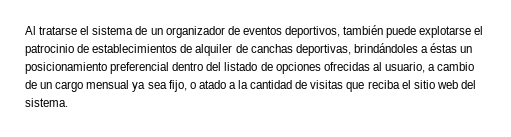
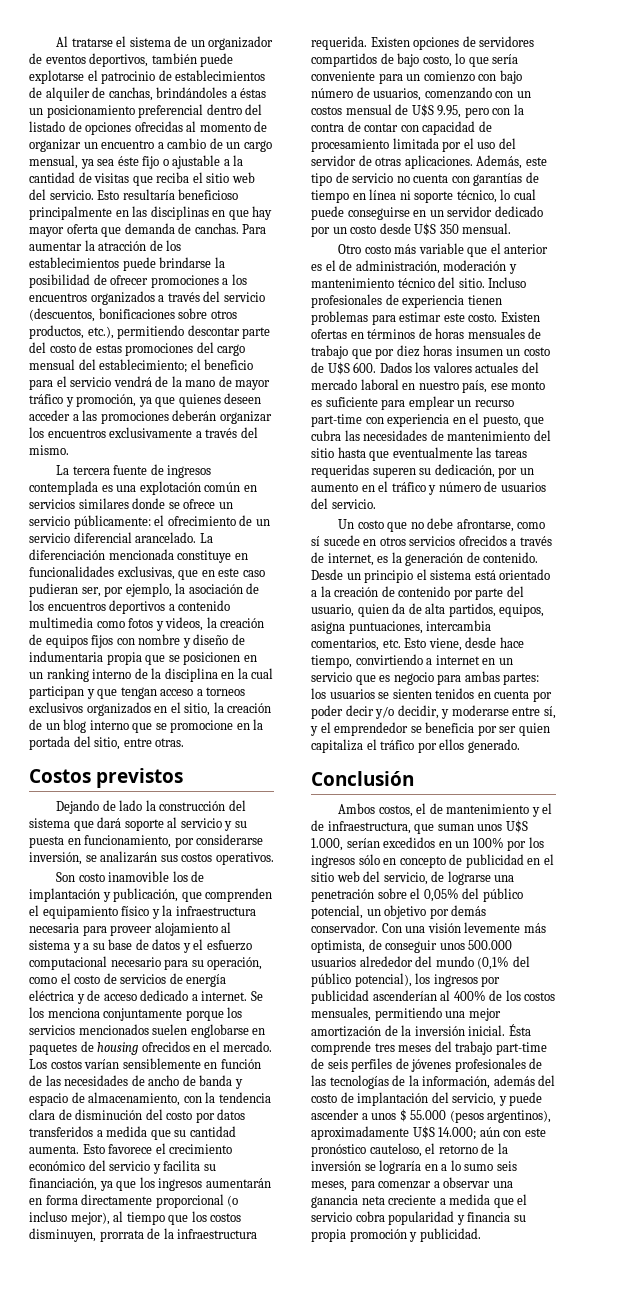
[250,44,351,56] canchas deportivas, -> [108,87,153,101] canchas,
[384,62,425,73] usuario, -> [199,121,268,132] [29,139,155,152] momento de organizar un encuentro
[86,80,130,89] mensual -> [29,155,78,169] mensual,
[168,80,226,92] fijo, o atado -> [117,155,221,169] éste fijo o ajustable
[25,98,68,107] sistema. -> [49,189,239,200] [29,206,273,220] [29,223,267,237] [29,240,182,251] [29,257,225,271] [29,274,247,288] [29,291,265,305] [29,308,237,322] [29,325,271,339] [29,342,246,356] [29,359,254,373] [29,376,271,390] [29,393,262,407] [29,410,272,424] [29,427,258,438] [29,445,69,455] [56,464,212,478] [29,481,257,495] [29,498,233,509] [29,515,270,529] [29,532,213,543] [29,549,248,563] [29,566,265,580] [29,583,260,597] [29,600,231,614] [29,617,265,631] [29,634,245,648] [29,651,257,665] [29,668,274,682] [29,686,246,699] [29,702,272,716] [29,719,264,733] [29,736,185,750] [29,768,184,788] [56,800,246,814] [29,817,247,831] [29,834,264,848] [29,851,274,865] [56,871,205,882] [29,888,273,902] [29,905,256,919] [29,922,232,936] [29,939,252,953] [29,956,263,970] [29,973,227,987] [29,990,263,1004] [29,1007,243,1021] [29,1024,266,1038] [29,1041,273,1055] [29,1058,261,1069] [29,1075,243,1089] [29,1092,271,1106] [29,1109,246,1123] [29,1126,236,1140] [29,1143,233,1154] [29,1160,216,1174] [29,1177,271,1191] [29,1194,239,1208] [29,1211,242,1225] [29,1228,258,1242] [311,36,535,50] [311,53,519,67] [311,70,522,84] [311,87,531,101] [311,104,524,118] [311,121,492,135] [311,138,516,152] [311,155,547,169] [311,172,539,186] [311,189,536,203] [311,206,543,220] [311,223,512,237] [338,243,549,257] [311,260,517,274] [311,277,527,288] [311,294,502,308] [311,311,540,325] [311,328,542,339] [311,345,550,359] [311,362,539,375] [311,379,546,393] [311,396,514,410] [311,413,545,427] [311,430,551,441] [311,447,527,461] [311,464,534,478] [311,481,546,495] [311,498,376,509] [338,518,546,532] [311,535,552,546] [311,552,539,566] [311,569,551,583] [311,586,524,600] [311,603,545,617] [311,620,492,634] [311,637,524,651] [311,654,513,668] [311,671,540,685] [311,688,552,702] [311,705,556,719] [310,722,550,736] [311,739,520,753] [311,771,414,786] [338,803,553,817] [311,820,528,834] [311,837,544,851] [311,854,554,868] [311,871,515,885] [311,888,523,902] [311,905,487,919] [311,922,546,933] [311,939,513,953] [311,956,530,970] [311,973,501,987] [311,990,556,1004] [311,1007,501,1021] [311,1024,531,1037] [311,1041,547,1055] [311,1058,543,1072] [311,1075,556,1089] [311,1092,543,1106] [311,1109,552,1123] [311,1126,546,1140] [311,1143,508,1157] [311,1160,517,1174] [311,1177,513,1191] [311,1194,528,1208] [311,1211,526,1225] [311,1228,481,1242] servicio. Esto resultaría beneficioso principalmente en las disciplinas en que hay mayor oferta que demanda de canchas. Para aumentar la atracción de los establecimientos puede brindarse la posibilidad de ofrecer promociones a los encuentros organizados a través del servicio (descuentos, bonificaciones sobre otros productos, etc.), permitiendo descontar parte del costo de estas promociones del cargo mensual del establecimiento; el beneficio para el servicio vendrá de la mano de mayor tráfico y promoción, ya que quienes deseen acceder a las promociones deberán organizar los encuentros exclusivamente a través del mismo. // La tercera fuente de ingresos contemplada es una explotación común en servicios similares donde se ofrece un servicio públicamente: el ofrecimiento de un servicio diferencial arancelado. La diferenciación mencionada constituye en funcionalidades exclusivas, que en este caso pudieran ser, por ejemplo, la asociación de los encuentros deportivos a contenido multimedia como fotos y videos, la creación de equipos fijos con nombre y diseño de indumentaria propia que se posicionen en un ranking interno de la disciplina en la cual participan y que tengan acceso a torneos exclusivos organizados en el sitio, la creación de un blog interno que se promocione en la portada del sitio, entre otras. // Costos previstos // Dejando de lado la construcción del sistema que dará soporte al servicio y su puesta en funcionamiento, por considerarse inversión, se analizarán sus costos operativos. // Son costo inamovible los de implantación y publicación, que comprenden el equipamiento físico y la infraestructura necesaria para proveer alojamiento al sistema y a su base de datos y el esfuerzo computacional necesario para su operación, como el costo de servicios de energía eléctrica y de acceso dedicado a internet. Se los menciona conjuntamente porque los servicios mencionados suelen englobarse en paquetes de housing ofrecidos en el mercado. Los costos varían sensiblemente en función de las necesidades de ancho de banda y espacio de almacenamiento, con la tendencia clara de disminución del costo por datos transferidos a medida que su cantidad aumenta. Esto favorece el crecimiento económico del servicio y facilita su financiación, ya que los ingresos aumentarán en forma directamente proporcional (o incluso mejor), al tiempo que los costos disminuyen, prorrata de la infraestructura requerida. Existen opciones de servidores compartidos de bajo costo, lo que sería conveniente para un comienzo con bajo número de usuarios, comenzando con un costos mensual de U$S 9.95, pero con la contra de contar con capacidad de procesamiento limitada por el uso del servidor de otras aplicaciones. Además, este tipo de servicio no cuenta con garantías de tiempo en línea ni soporte técnico, lo cual puede conseguirse en un servidor dedicado por un costo desde U$S 350 mensual. // Otro costo más variable que el anterior es el de administración, moderación y mantenimiento técnico del sitio. Incluso profesionales de experiencia tienen problemas para estimar este costo. Existen ofertas en términos de horas mensuales de trabajo que por diez horas insumen un costo de U$S 600. Dados los valores actuales del mercado laboral en nuestro país, ese monto es suficiente para emplear un recurso part-time con experiencia en el puesto, que cubra las necesidades de mantenimiento del sitio hasta que eventualmente las tareas requeridas superen su dedicación, por un aumento en el tráfico y número de usuarios del servicio. // Un costo que no debe afrontarse, como sí sucede en otros servicios ofrecidos a través de internet, es la generación de contenido. Desde un principio el sistema está orientado a la creación de contenido por parte del usuario, quien da de alta partidos, equipos, asigna puntuaciones, intercambia comentarios, etc. Esto viene, desde hace tiempo, convirtiendo a internet en un servicio que es negocio para ambas partes: los usuarios se sienten tenidos en cuenta por poder decir y/o decidir, y moderarse entre sí, y el emprendedor se beneficia por ser quien capitaliza el tráfico por ellos generado. // Conclusión // Ambos costos, el de mantenimiento y el de infraestructura, que suman unos U$S 1.000, serían excedidos en un 100% por los ingresos sólo en concepto de publicidad en el sitio web del servicio, de lograrse una penetración sobre el 0,05% del público potencial, un objetivo por demás conservador. Con una visión levemente más optimista, de conseguir unos 500.000 usuarios alrededor del mundo (0,1% del público potencial), los ingresos por publicidad ascenderían al 400% de los costos mensuales, permitiendo una mejor amortización de la inversión inicial. Ésta comprende tres meses del trabajo part-time de seis perfiles de jóvenes profesionales de las tecnologías de la información, además del costo de implantación del servicio, y puede ascender a unos $ 55.000 (pesos argentinos), aproximadamente U$S 14.000; aún con este pronóstico cauteloso, el retorno de la inversión se lograría en a lo sumo seis meses, para comenzar a observar una ganancia neta creciente a medida que el servicio cobra popularidad y financia su propia promoción y publicidad.

